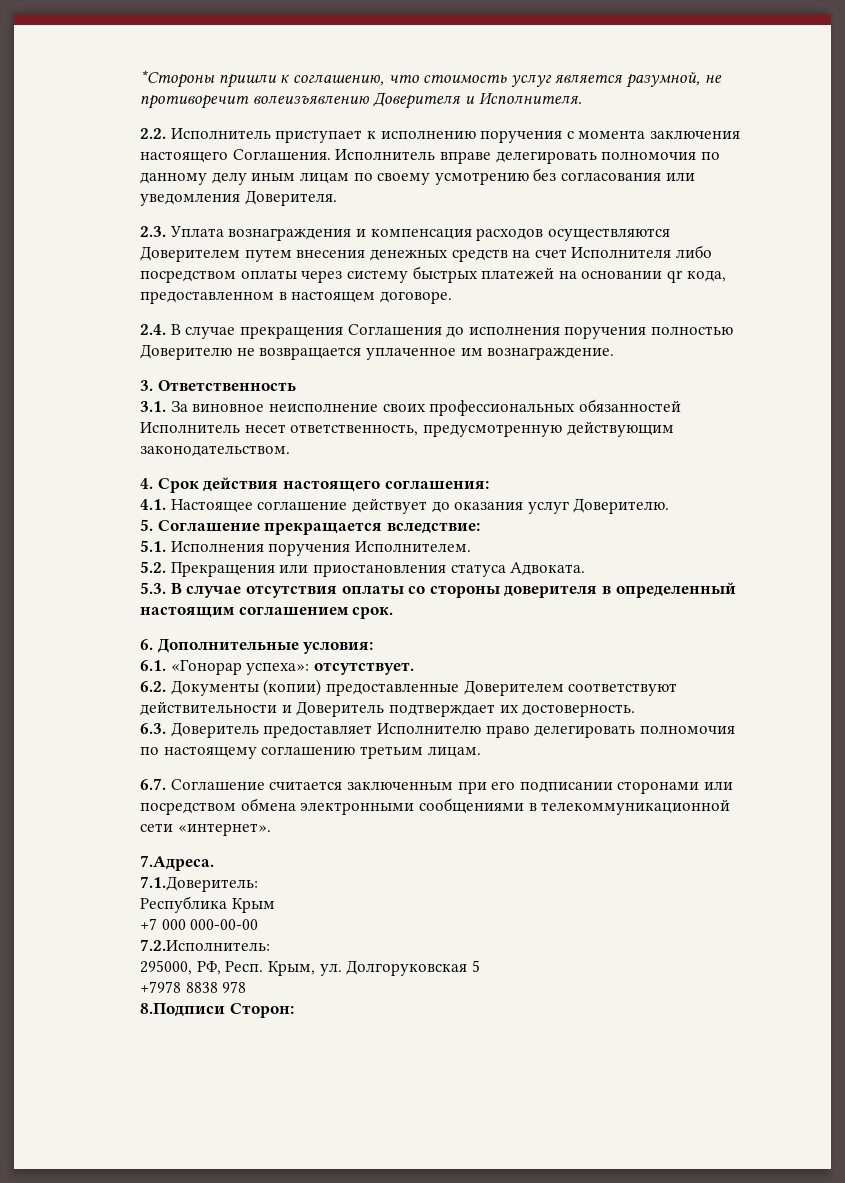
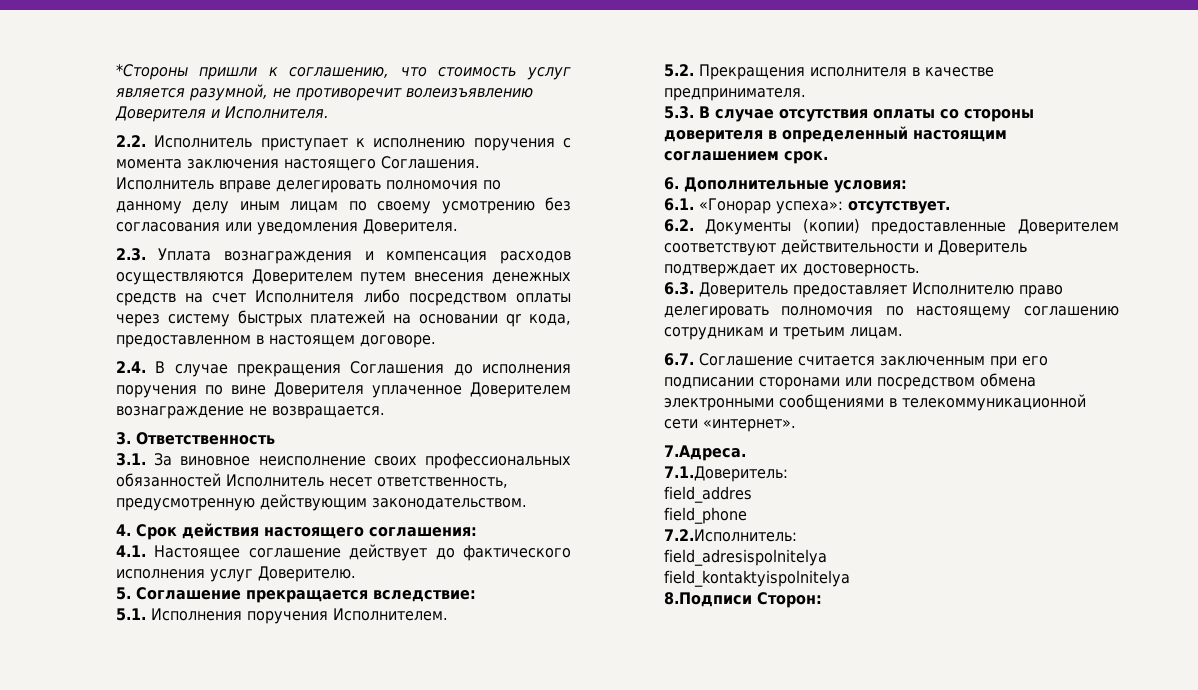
[650,326,733,335] [140,344,615,360] полностью Доверителю не возвращается уплаченное им вознаграждение. -> [204,382,571,398] [115,406,385,419] по вине Доверителя уплаченное Доверителем вознаграждение не возвращается.
[454,502,524,510] оказания -> [462,545,571,561] [115,569,205,579] фактического исполнения
[279,562,586,577] или приостановления статуса Адвоката. -> [809,67,994,77] [663,88,806,101] исполнителя в качестве предпринимателя.
(356, 751) none -> [663,327,778,340] сотрудникам и
[140,896,275,913] [140,918,259,930] [140,939,271,951] [140,960,480,976] [140,981,247,993] Республика Крым // +7 000 000-00-00 // 7.2.Исполнитель: // 295000, РФ, Респ. Крым, ул. Долгоруковская 5 // +7978 8838 978 -> [663,486,752,503] [663,507,747,524] [663,529,797,542] [663,549,827,566] [663,570,850,587] field_addres // field_phone // 7.2.Исполнитель: // field_adresispolnitelya // field_kontaktyispolnitelya

